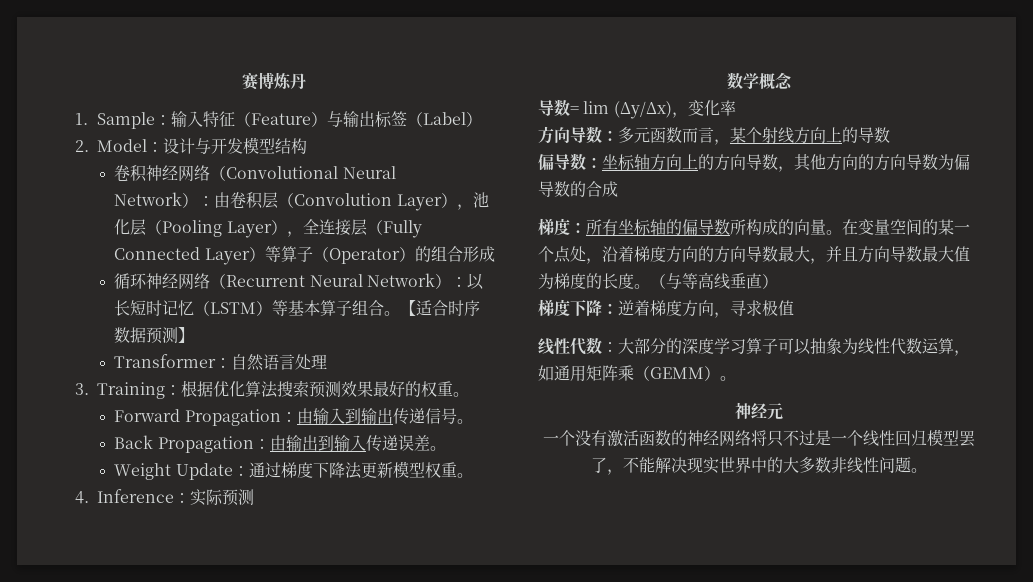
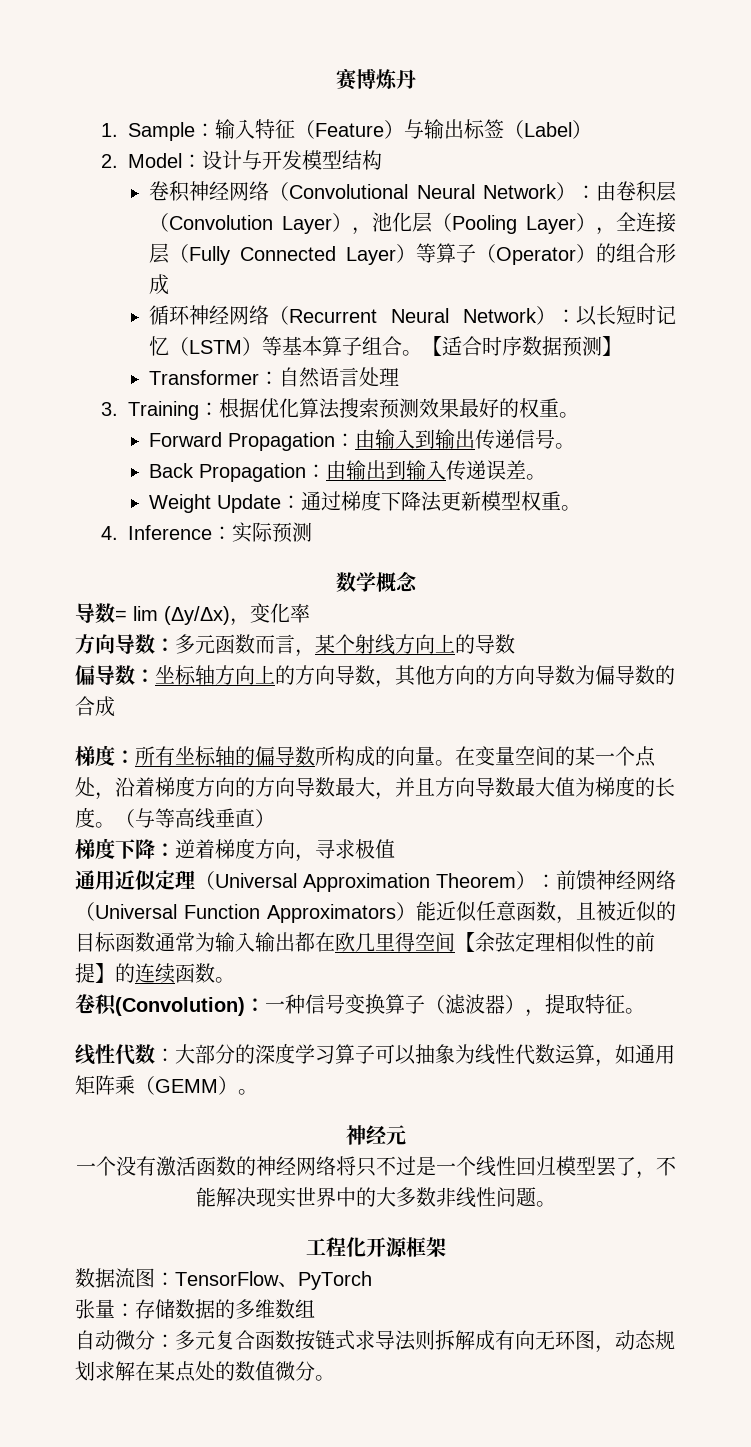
(794, 308) none -> [75,870,676,892] [75,901,676,924] [75,932,655,953] [75,963,235,984] [75,994,645,1017] // 通用近似定理（Universal Approximation Theorem）：前馈神经网络（Universal Function Approximators）能近似任意函数，且被近似的目标函数通常为输入输出都在欧几里得空间【余弦定理相似性的前提】的连续函数。 // 卷积(Convolution)：一种信号变换算子（滤波器），提取特征。
(927, 470) none -> [305,1237,446,1257] [75,1268,372,1290] [75,1299,315,1319] [75,1330,675,1353] [75,1361,335,1382] // 工程化开源框架 // 数据流图：TensorFlow、PyTorch // 张量：存储数据的多维数组 // 自动微分：多元复合函数按链式求导法则拆解成有向无环图，动态规划求解在某点处的数值微分。

